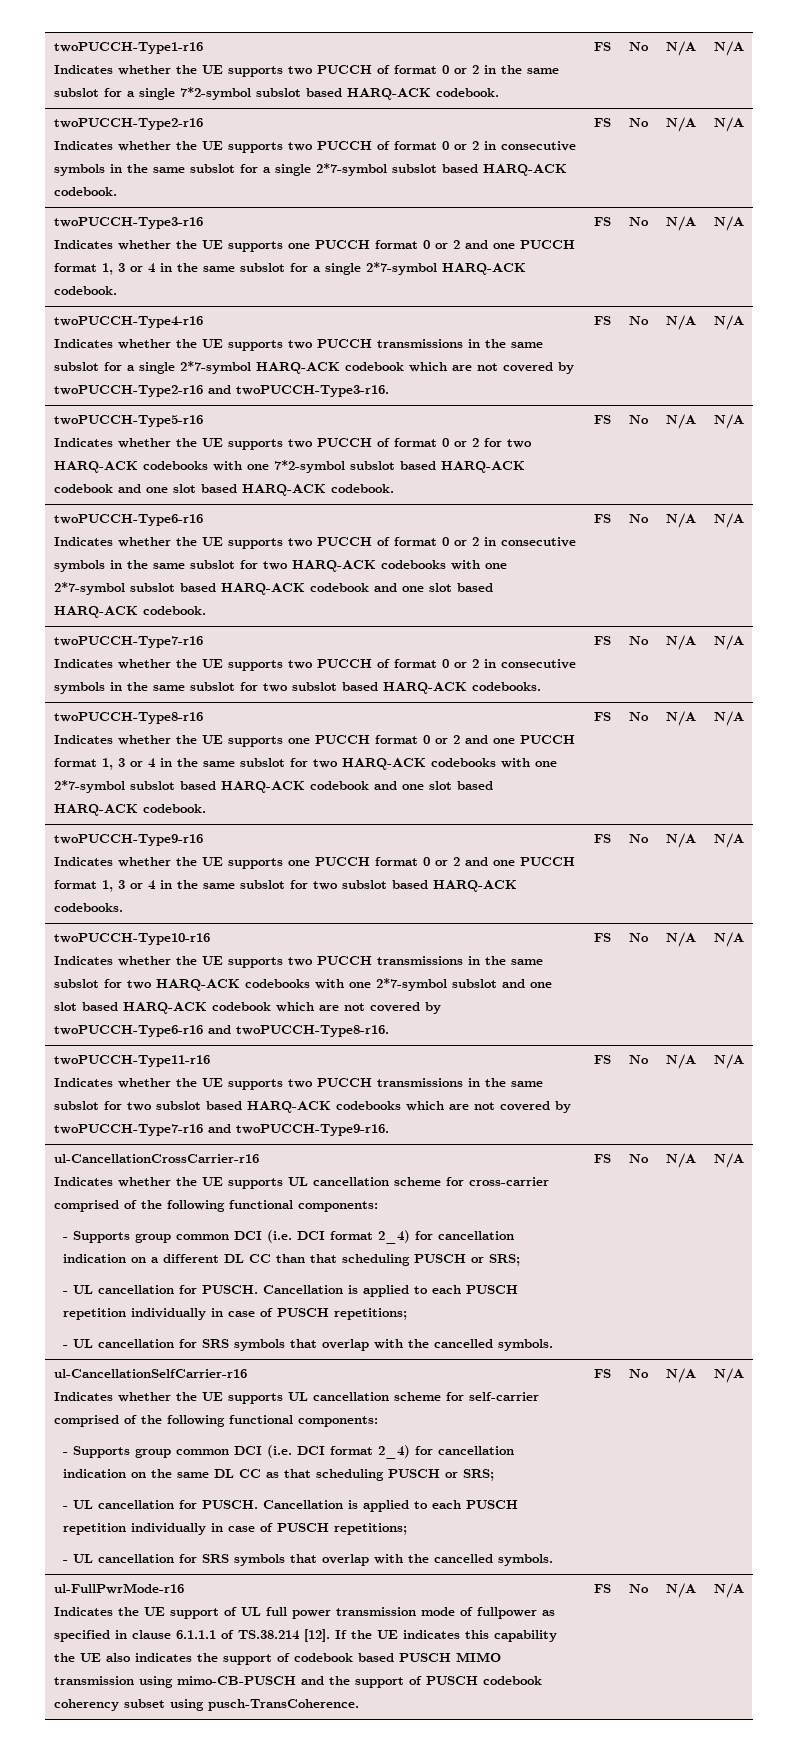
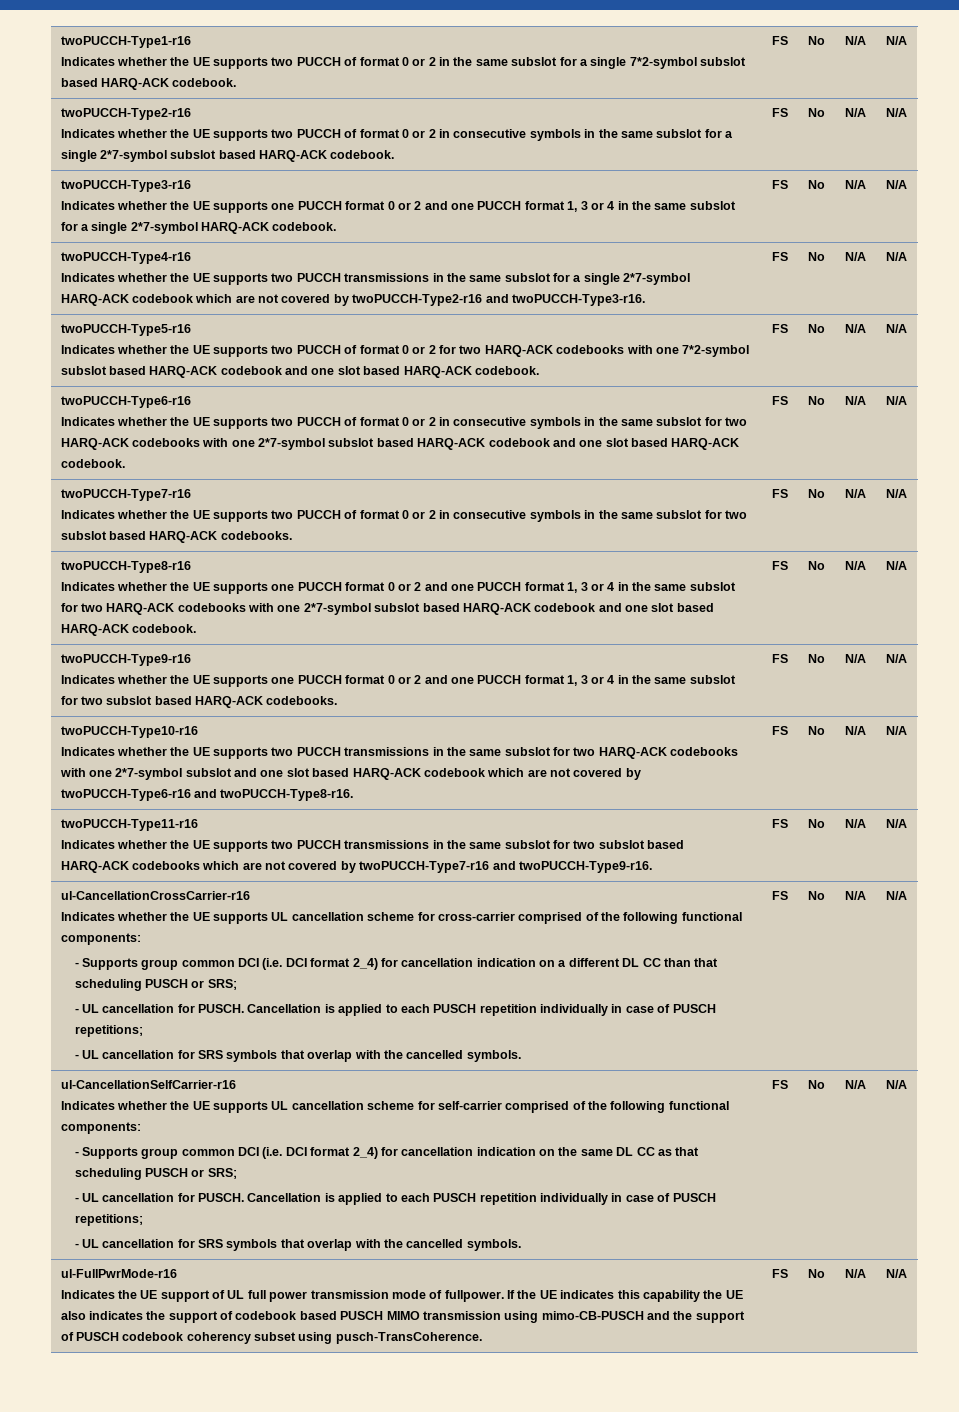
[476,1607,555,1619] [53,1629,330,1642] fullpower as specified in clause 6.1.1.1 of TS.38.214 [12]. -> [444,1290,504,1302] fullpower.

